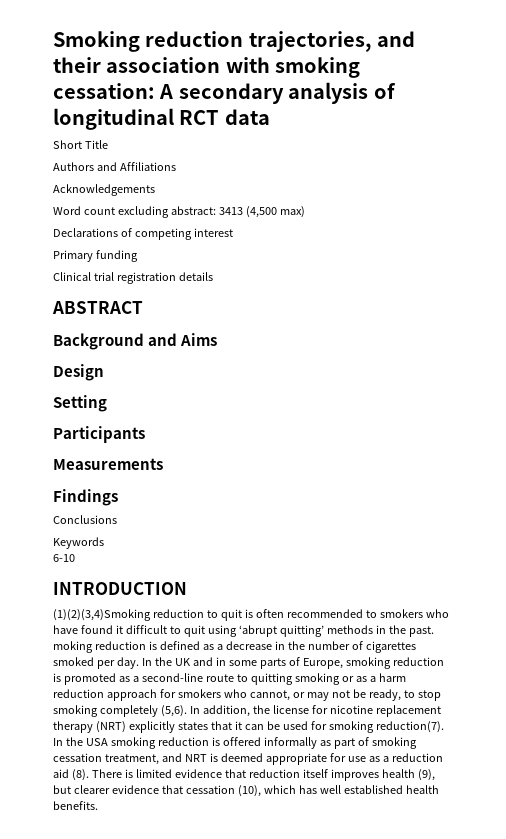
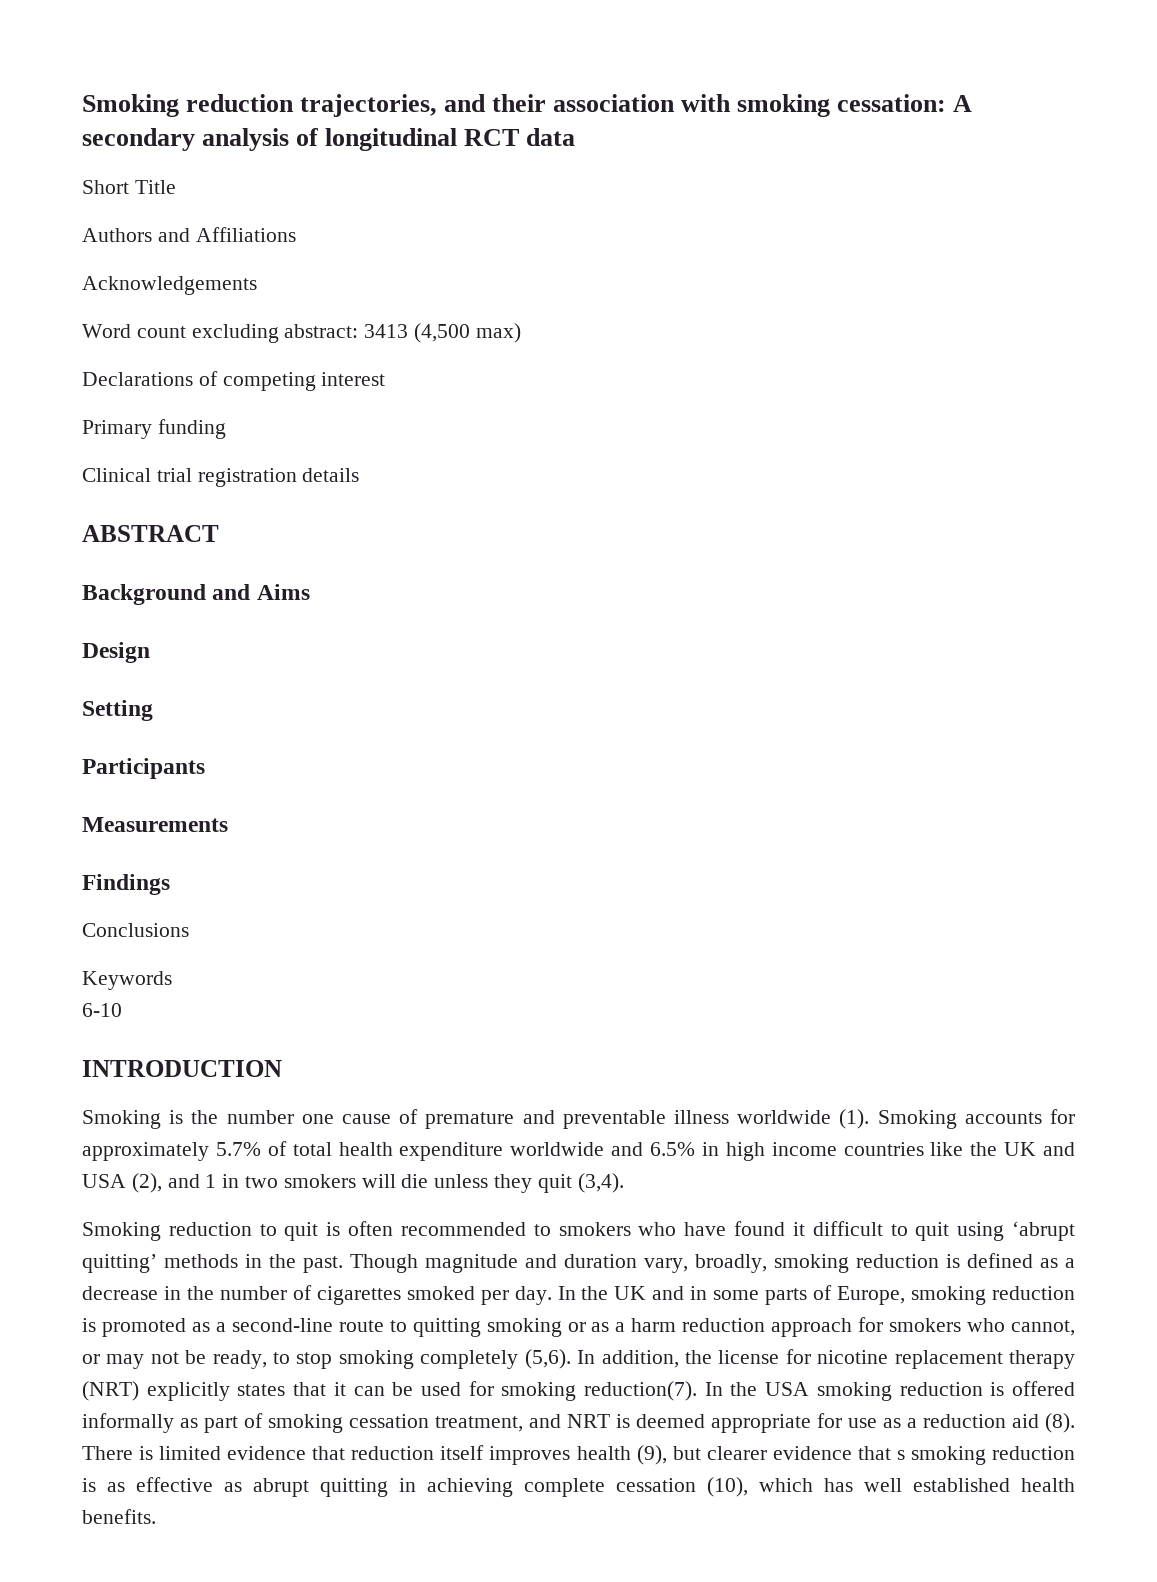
[53,609,151,621] (1)(2)(3,4)Smoking -> [82,1109,1076,1129] [82,1141,1075,1161] [82,1173,624,1193] [82,1222,161,1241] Smoking is the number one cause of premature and preventable illness worldwide (1). Smoking accounts for approximately 5.7% of total health expenditure worldwide and 6.5% in high income countries like the UK and USA (2), and 1 in two smokers will die unless they quit (3,4). // Smoking
[53,641,93,653] moking -> [350,1254,849,1273] Though magnitude and duration vary, broadly, smoking
(183, 789) none -> [896,1446,1075,1465] [82,1477,605,1497] s smoking reduction is as effective as abrupt quitting in achieving complete

